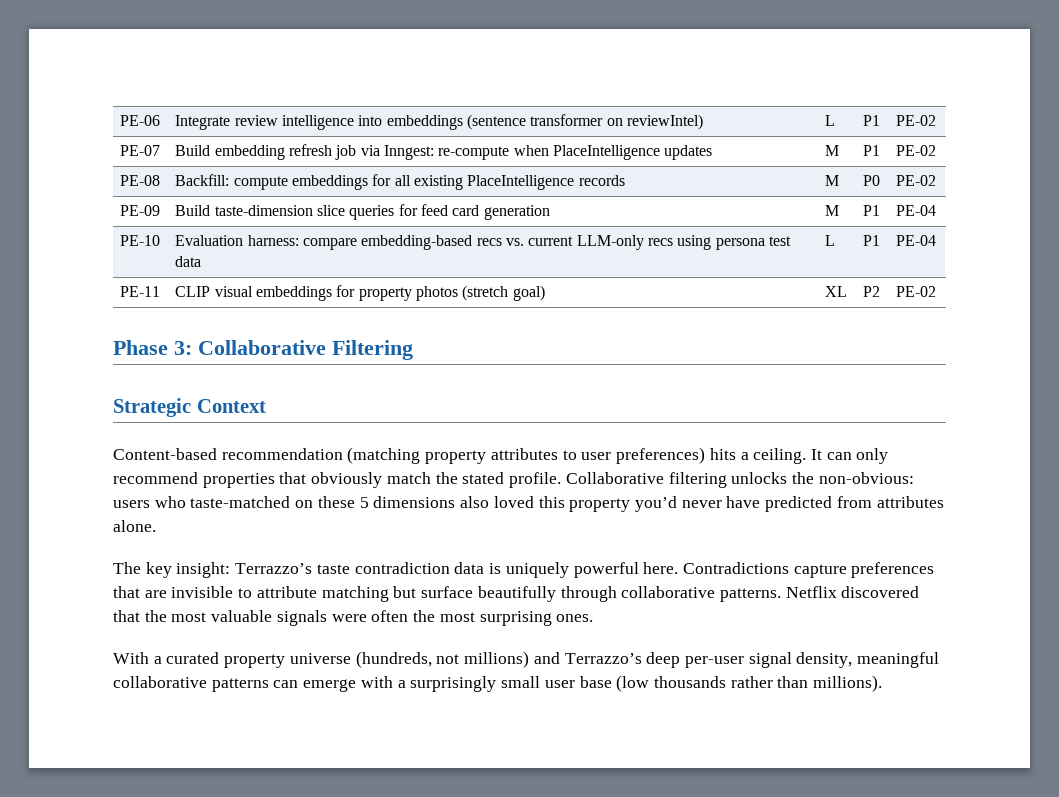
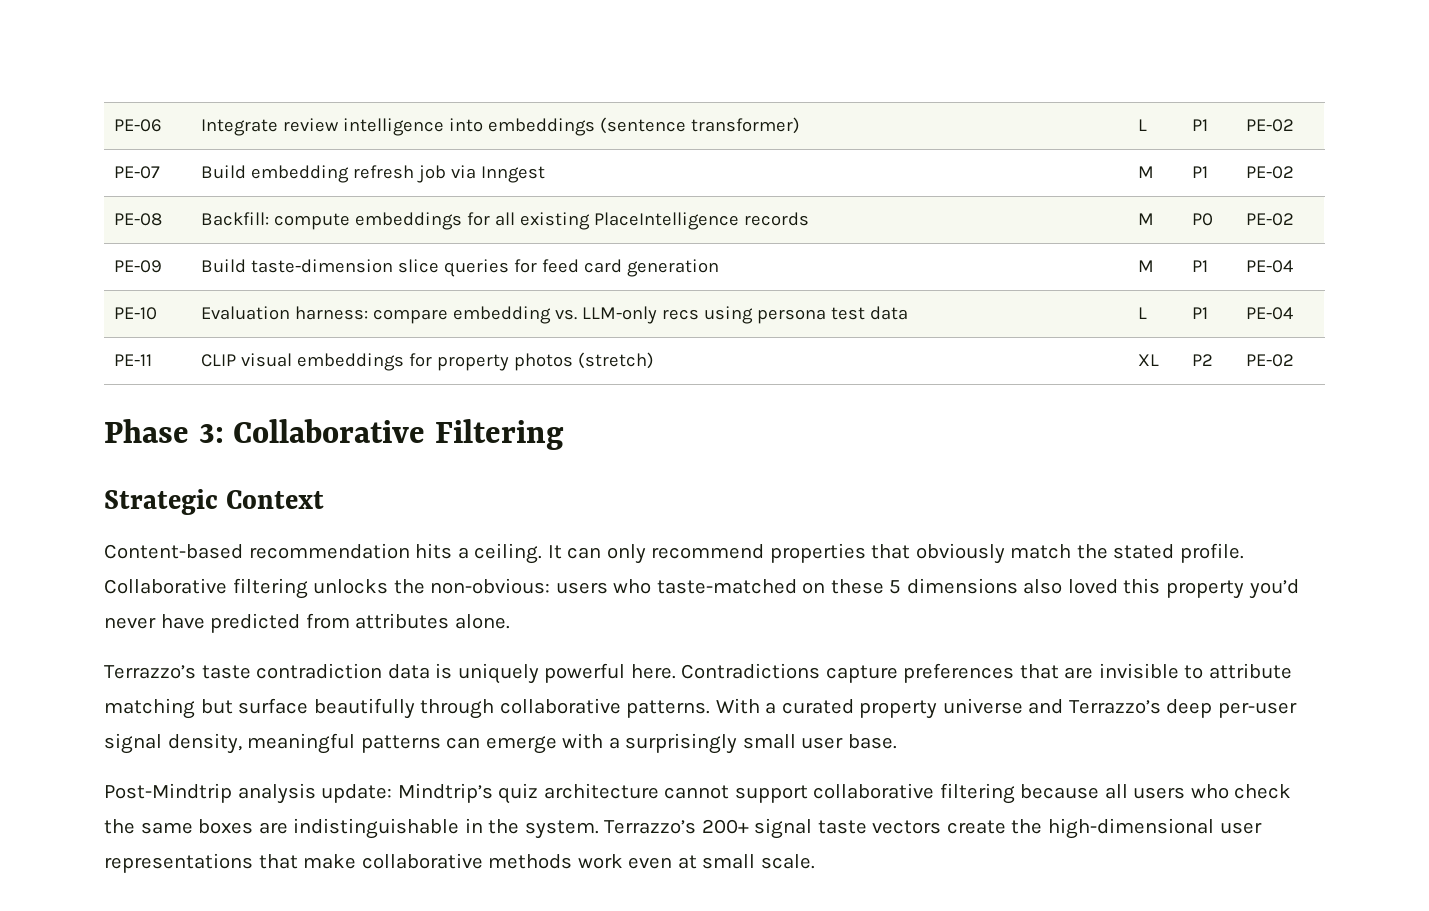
[530,114,703,130] transformer on reviewIntel) -> [691,117,801,134] transformer)
[384,145,713,160] Inngest: re-compute when PlaceIntelligence updates -> [481,166,546,183] Inngest
[361,235,574,250] embedding-based recs vs. current -> [453,306,578,324] embedding vs.
[462,285,545,301] (stretch goal) -> [578,352,655,369] (stretch)
[347,447,706,464] (matching property attributes to user preferences) -> (410, 551) none
[113,562,231,578] The key insight: -> (510, 621) none
[785,586,920,598] [113,610,594,626] Netflix discovered that the most valuable signals were often the most surprising ones. // -> (711, 709) none
[355,651,530,668] (hundreds, not millions) -> (1023, 706) none
[113,676,207,688] collaborative -> (356, 743) none
[579,675,883,692] base (low thousands rather than millions). -> [847,734,897,749] [104,783,1292,804] [104,818,1262,839] [104,853,815,873] base. // Post-Mindtrip analysis update: Mindtrip’s quiz architecture cannot support collaborative filtering because all users who check the same boxes are indistinguishable in the system. Terrazzo’s 200+ signal taste vectors create the high-dimensional user representations that make collaborative methods work even at small scale.

